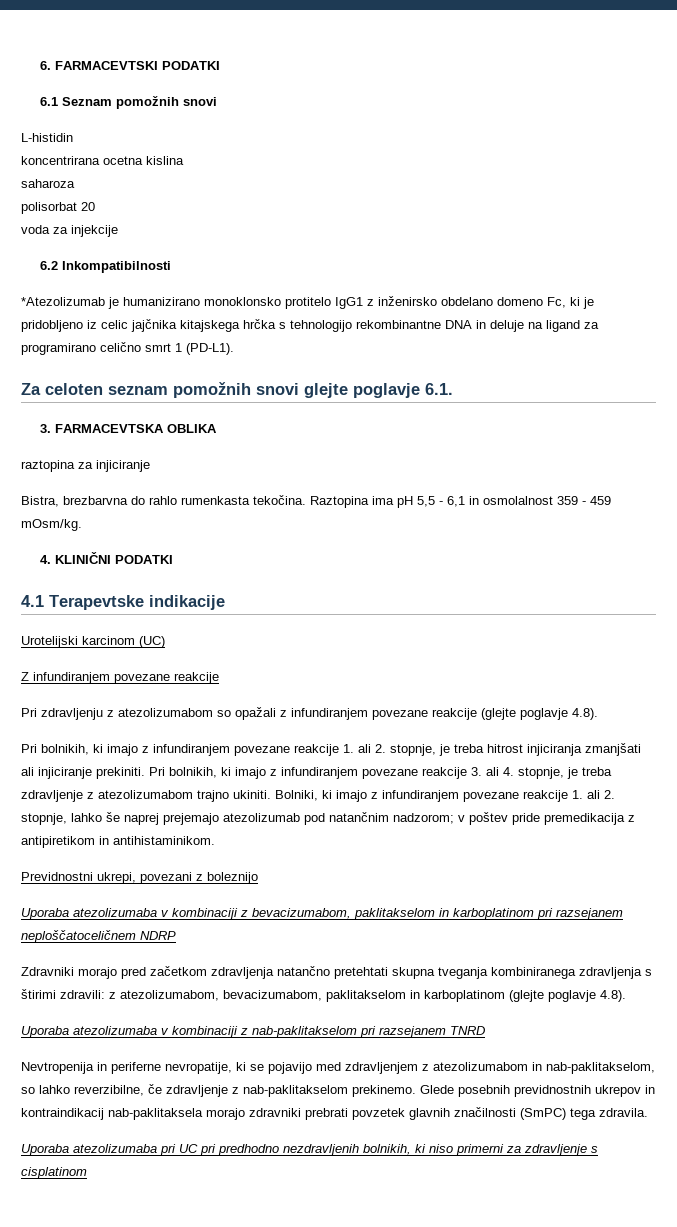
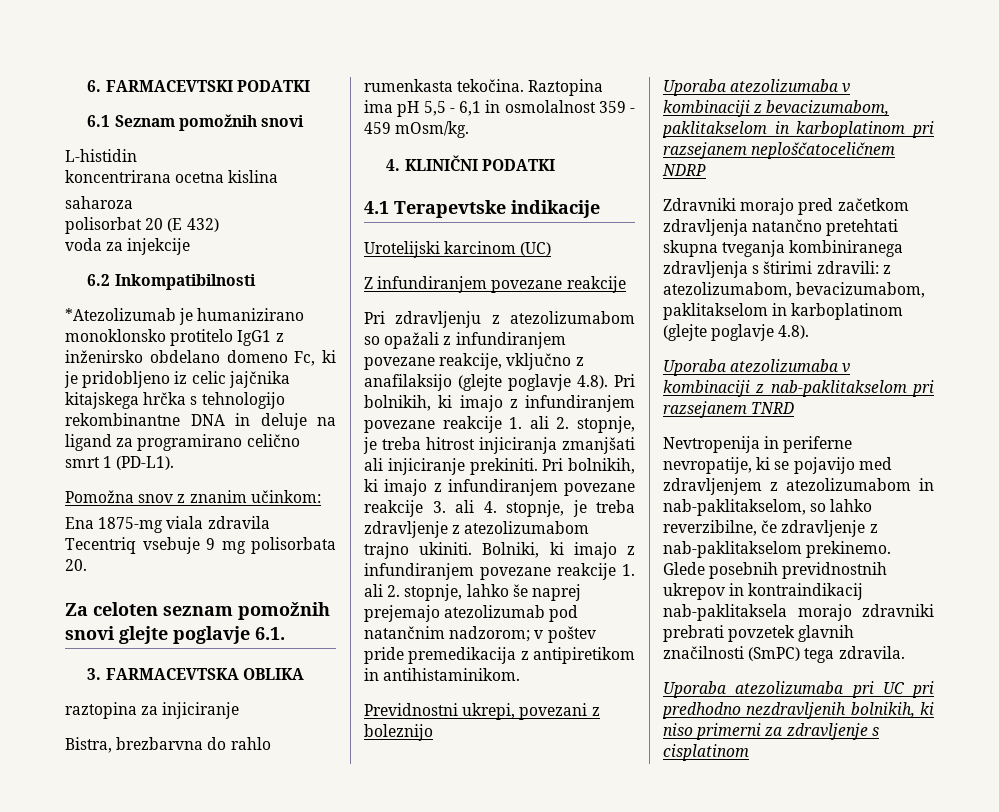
(95, 206) none -> [167,218,219,232] (E 432)
(234, 349) none -> [65,490,321,503] [65,516,270,533] [65,537,336,554] [65,559,87,571] // Pomožna snov z znanim učinkom: // Ena 1875-mg viala zdravila Tecentriq vsebuje 9 mg polisorbata 20.
[432,708,598,720] reakcije (glejte poglavje 4.8). // -> [439,353,584,370] [364,374,608,391] reakcije, vključno z anafilaksijo (glejte poglavje 4.8).

